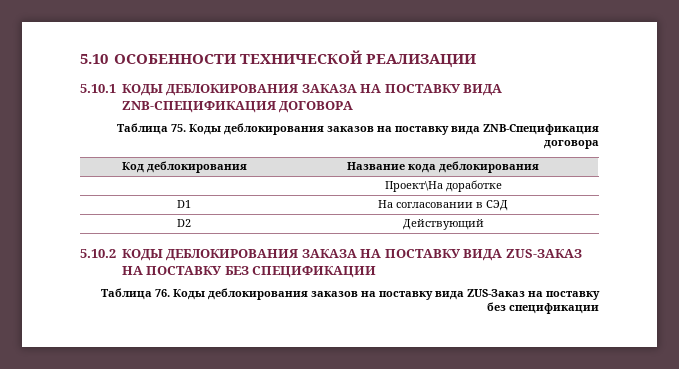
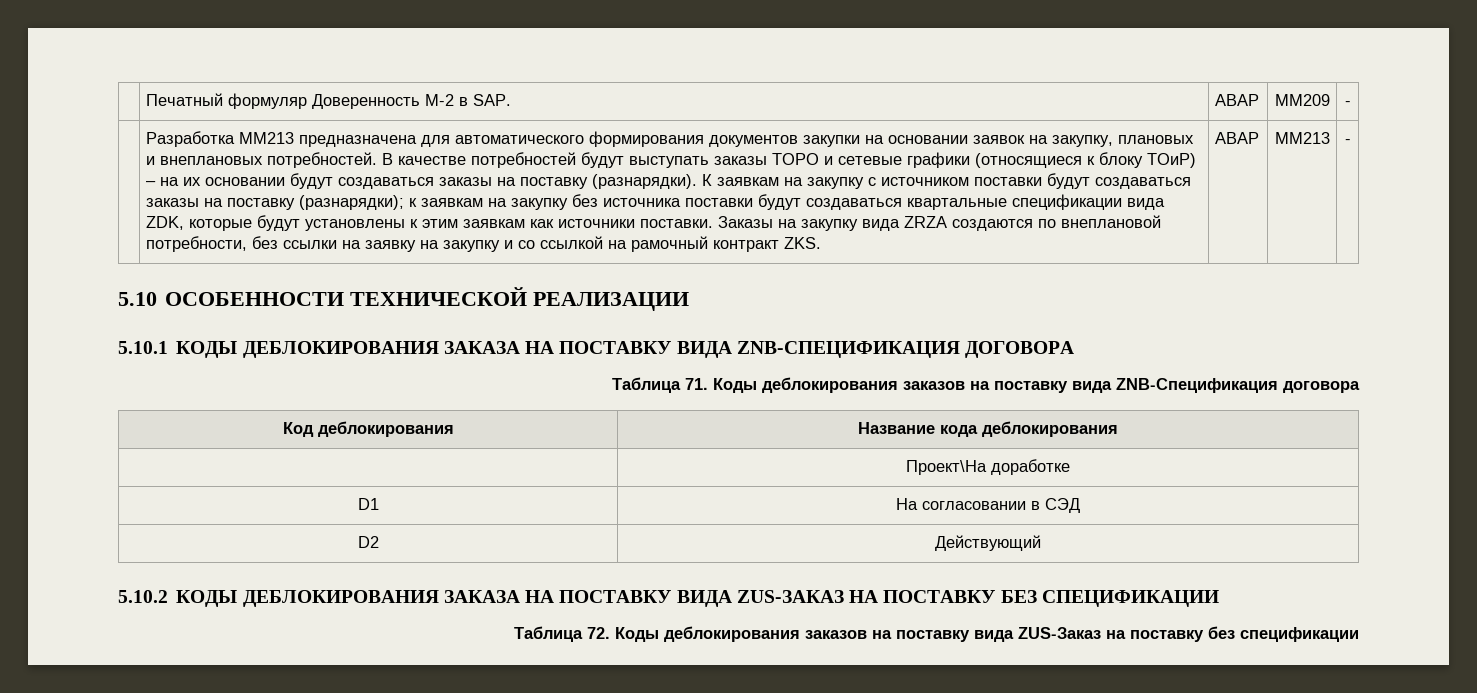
(80, 59) none -> [145,93,511,109] [1214,94,1259,106] [1274,94,1330,106] [1344,101,1351,106] [145,131,1194,147] [145,152,1196,168] [145,173,1191,189] [145,194,1165,210] [145,215,1161,231] [145,236,821,252] [1214,132,1259,144] [1274,132,1330,144] [1344,139,1351,144] | Печатный формуляр Доверенность М-2 в SAP. | АВАР | MM209 | - // | Разработка ММ213 предназначена для автоматического формирования документов закупки на основании заявок на закупку, плановых и внеплановых потребностей. В качестве потребностей будут выступать заказы ТОРО и сетевые графики (относящиеся к блоку ТОиР) – на их основании будут создаваться заказы на поставку (разнарядки). К заявкам на закупку с источником поставки будут создаваться заказы на поставку (разнарядки); к заявкам на закупку без источника поставки будут создаваться квартальные спецификации вида ZDK, которые будут установлены к этим заявкам как источники поставки. Заказы на закупку вида ZRZA создаются по внеплановой потребности, без ссылки на заявку на закупку и со ссылкой на рамочный контракт ZKS. | АВАР | MM213 | - //
[171,124,186,132] 75. -> [685,378,708,390] 71.
[155,289,170,297] 76. -> [587,627,610,639] 72.

